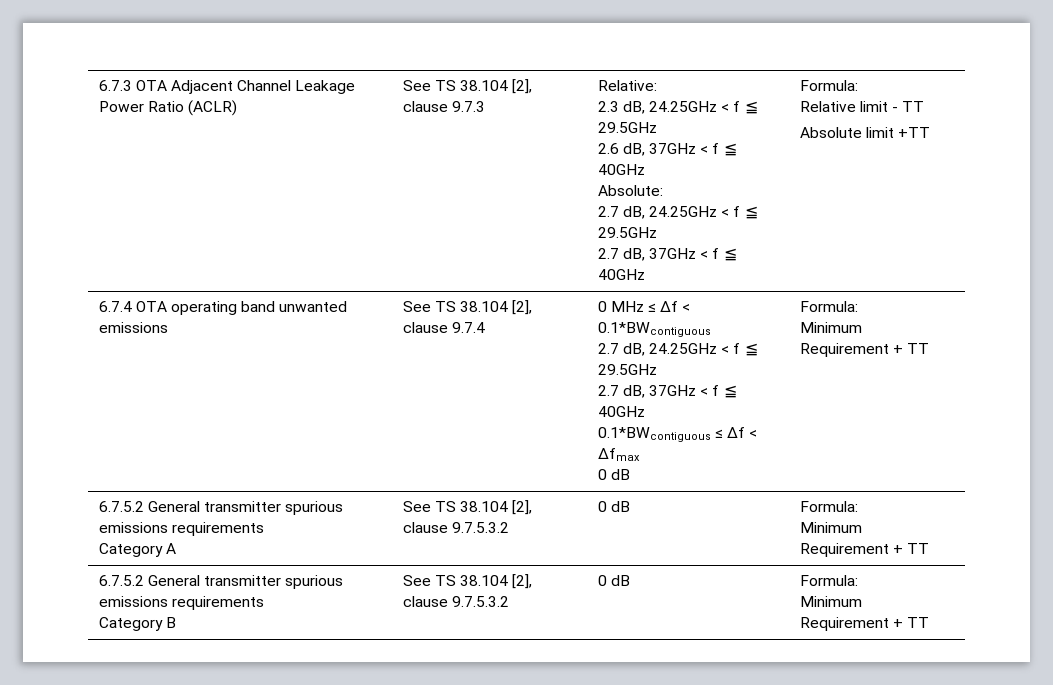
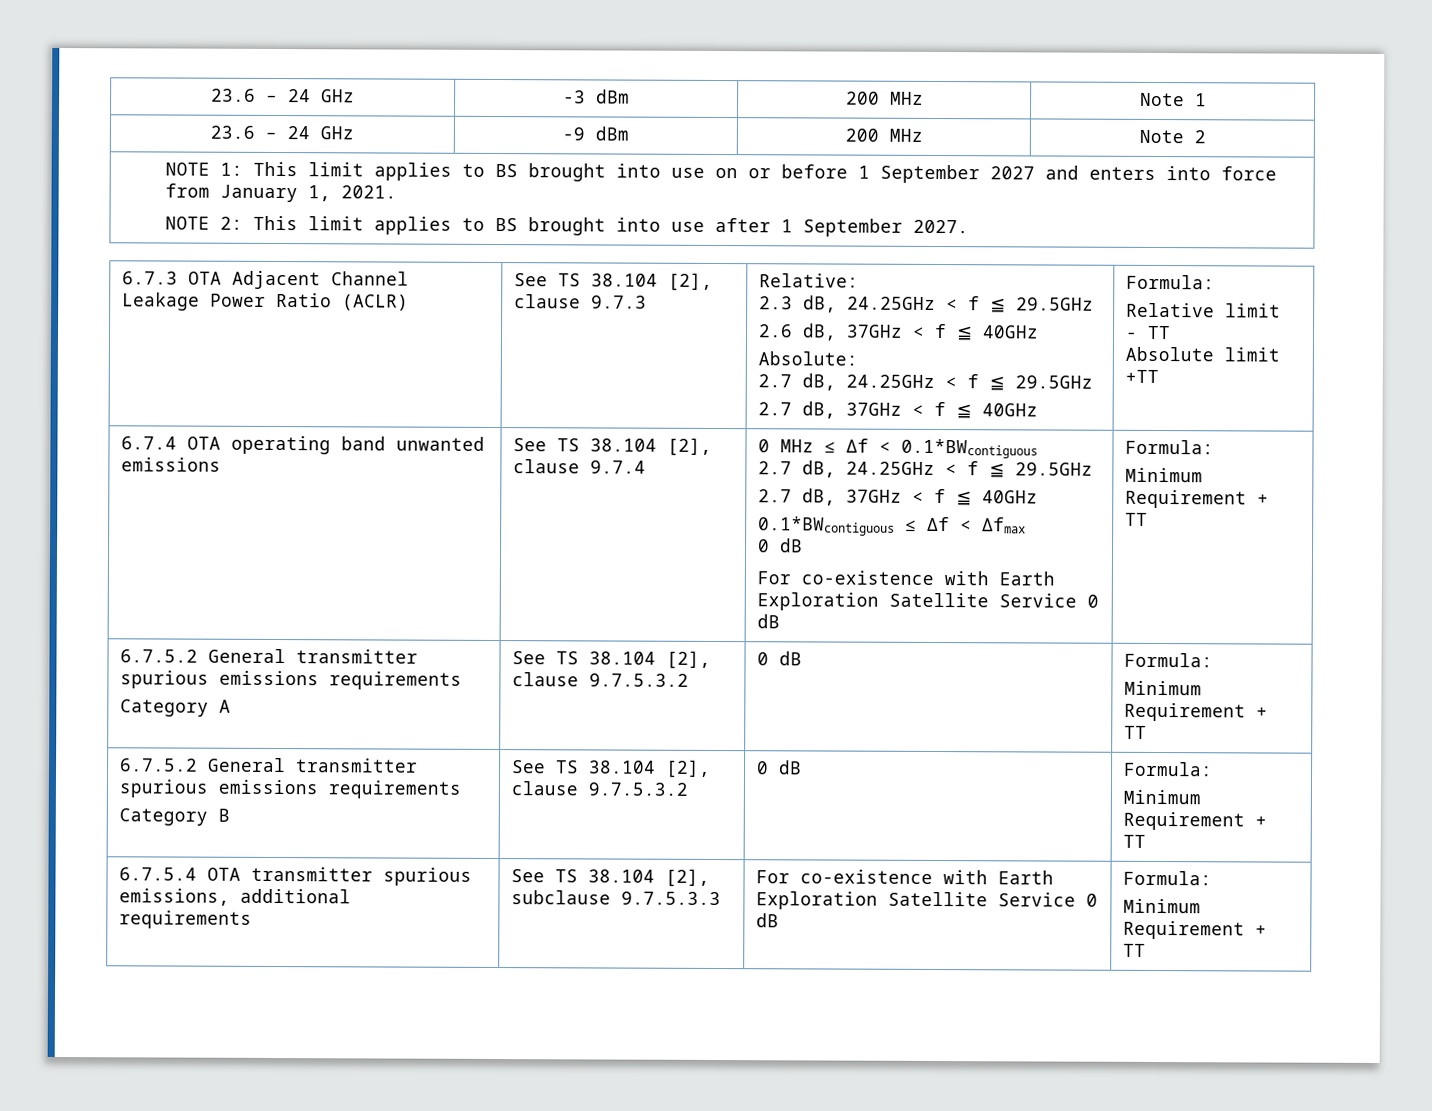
(98, 85) none -> [211,88,355,103] [563,89,630,104] [845,91,924,105] [1139,92,1207,107] [210,125,354,140] [562,126,629,141] [844,128,923,142] [1138,129,1206,144] [164,161,1277,184] [164,183,397,203] [164,215,969,237] 23.6 – 24 GHz | -3 dBm | 200 MHz | Note 1 // 23.6 – 24 GHz | -9 dBm | 200 MHz | Note 2 // NOTE 1: This limit applies to BS brought into use on or before 1 September 2027 and enters into force from January 1, 2021. // NOTE 2: This limit applies to BS brought into use after 1 September 2027. //
(630, 474) none -> [757,570,1056,586] [757,592,1100,611] [757,614,781,629] // For co-existence with Earth Exploration Satellite Service 0 dB
(929, 622) none -> [119,866,473,886] [119,888,352,906] [119,910,253,929] [511,868,711,887] [511,890,722,906] [756,869,1055,885] [756,891,1099,910] [756,913,780,928] [1123,870,1213,886] [1123,898,1202,914] [1123,920,1268,940] [1123,943,1147,957] // 6.7.5.4 OTA transmitter spurious emissions, additional requirements | See TS 38.104 [2], subclause 9.7.5.3.3 | For co-existence with Earth Exploration Satellite Service 0 dB | Formula: // Minimum Requirement + TT

